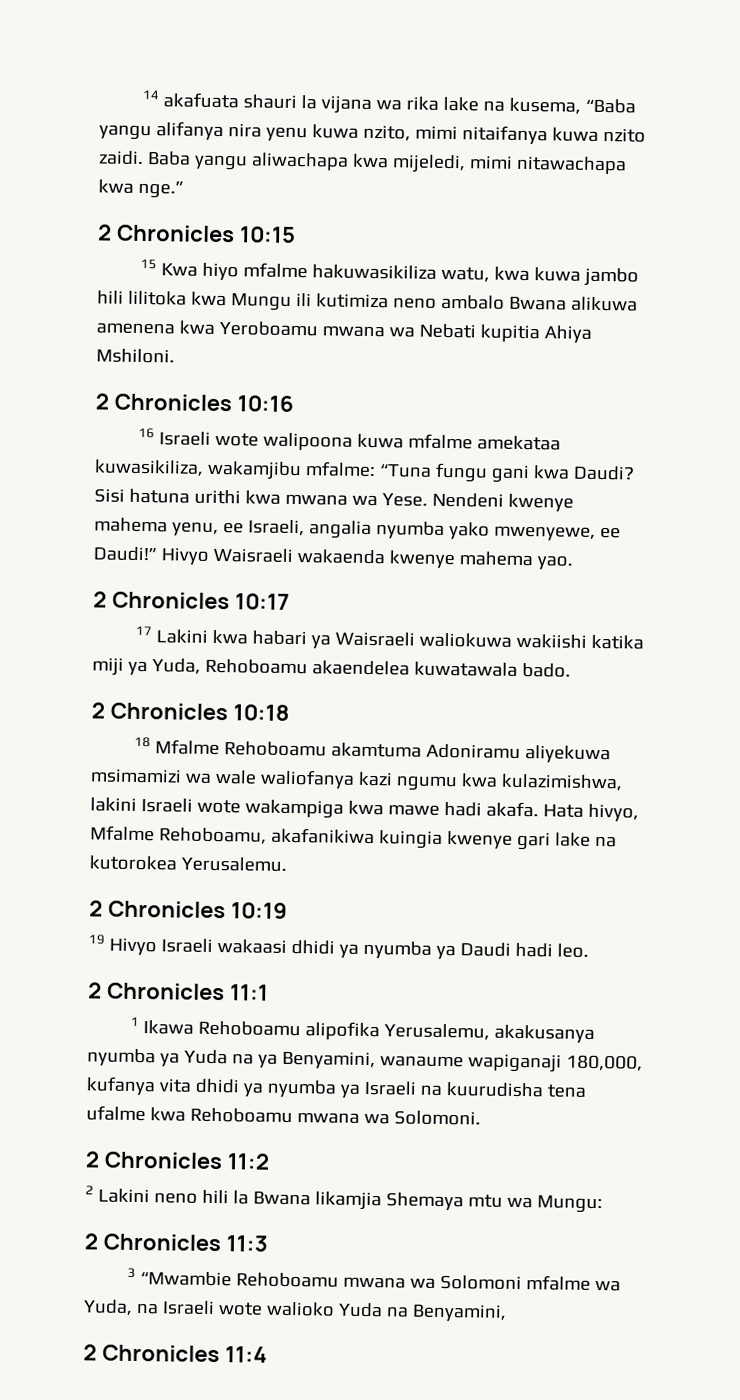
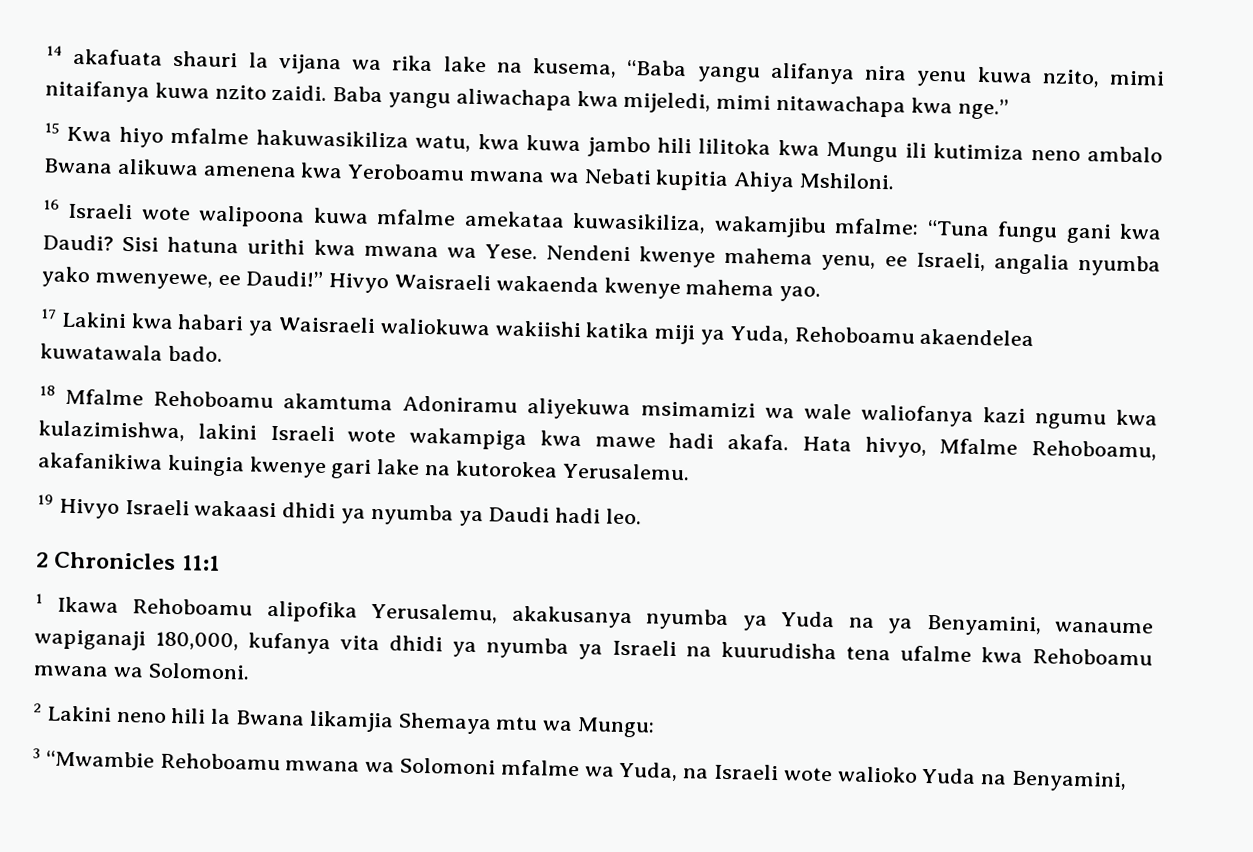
[97,224,296,243] // 2 Chronicles 10:15 -> (1009, 109) none
[95,393,294,412] // 2 Chronicles 10:16 -> (896, 181) none
[93,591,290,610] // 2 Chronicles 10:17 -> (822, 294) none
[91,702,289,721] // 2 Chronicles 10:18 -> (223, 353) none
[89,900,288,919] // 2 Chronicles 10:19 -> (690, 471) none
[85,1151,270,1170] // 2 Chronicles 11:2 -> (250, 671) none
[84,1233,268,1252] // 2 Chronicles 11:3 -> (656, 727) none
[83,1344,267,1363] // 2 Chronicles 11:4 -> (1128, 781) none

